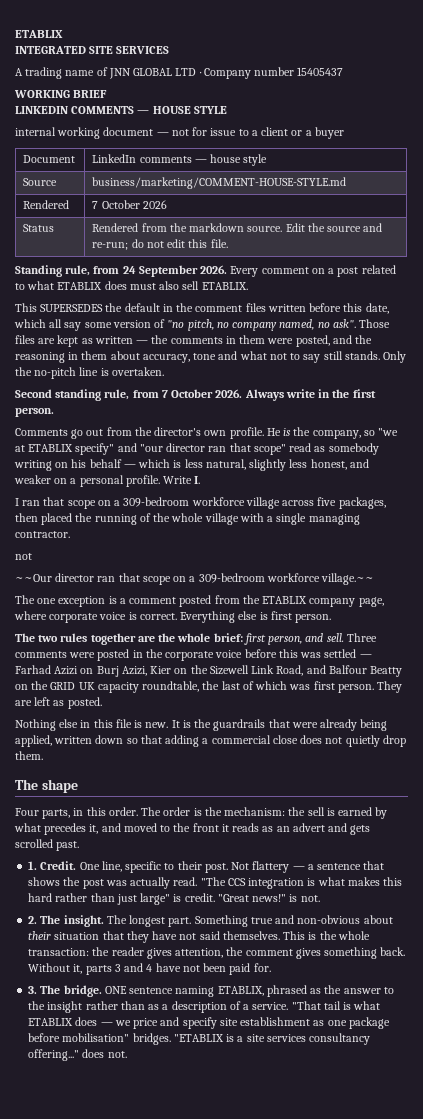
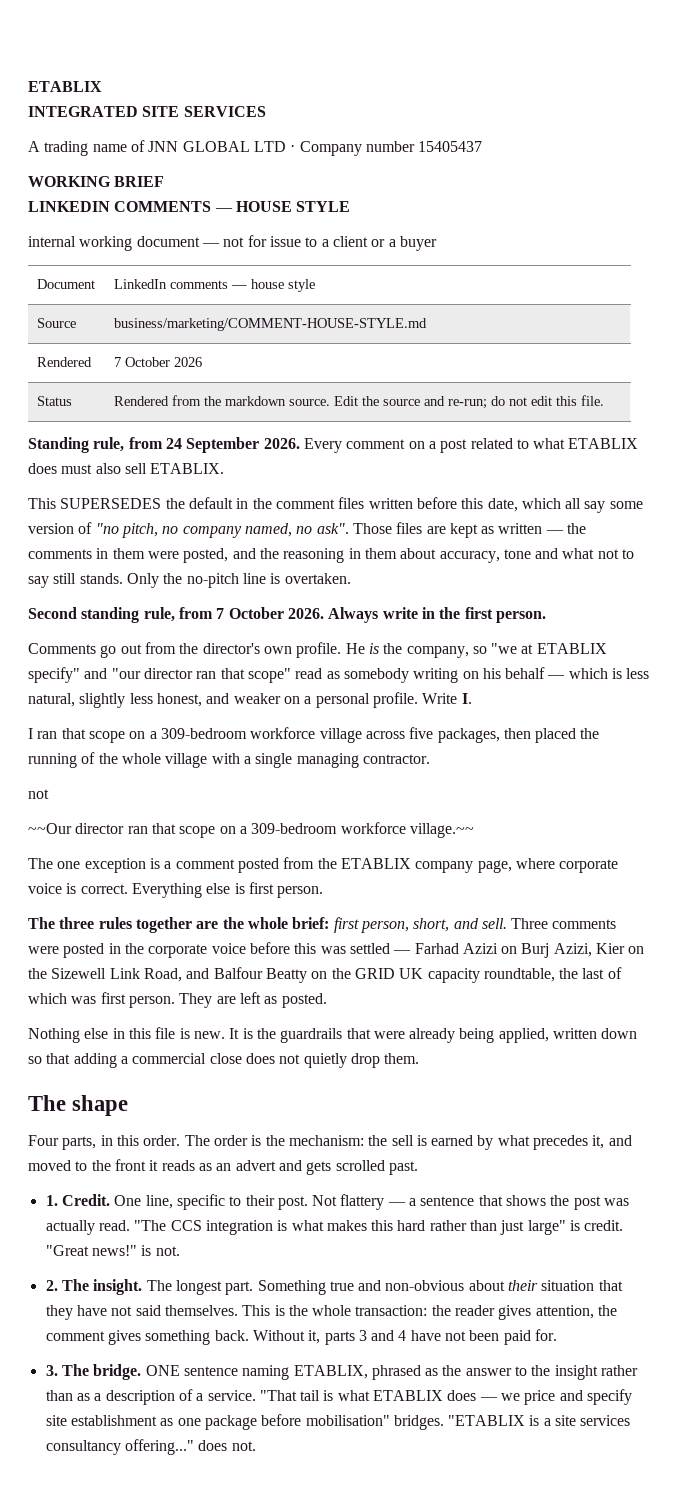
[38,635,59,642] two -> [59,917,95,929] three
(303, 640) none -> [413,918,450,932] short,

